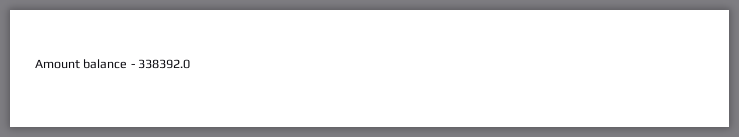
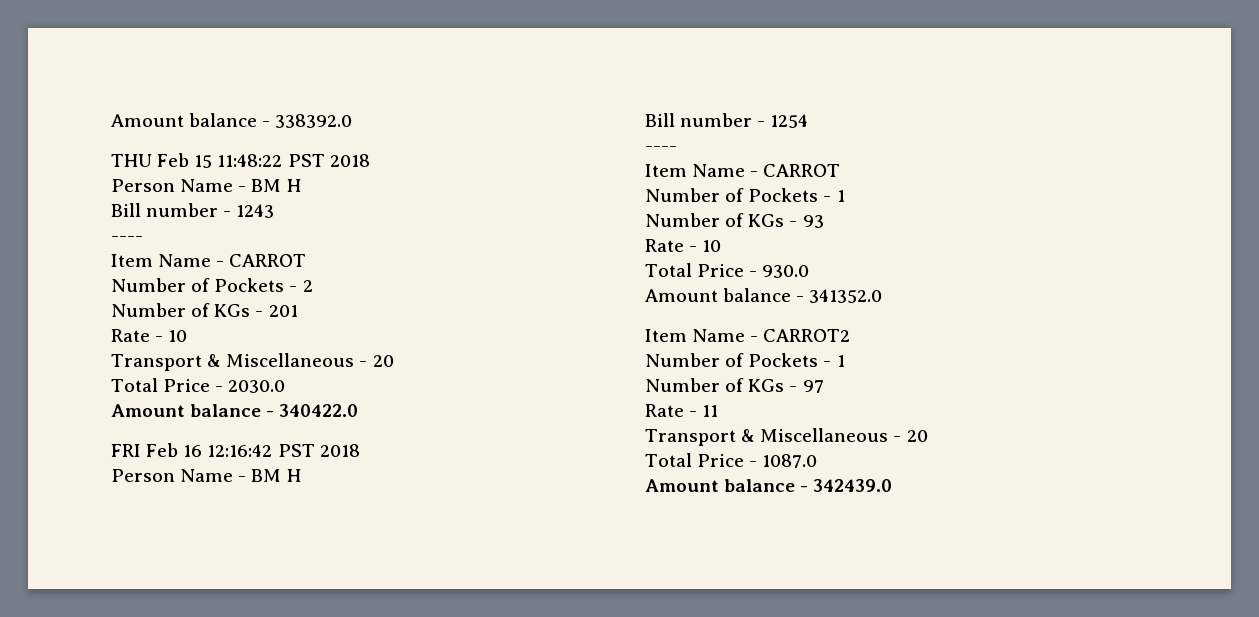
(191, 64) none -> [111,153,370,168] [111,179,301,192] [111,203,275,218] [111,236,143,242] [111,254,307,267] [111,278,313,292] [111,303,298,317] [111,329,188,342] [111,353,394,371] [111,378,286,393] [111,404,359,417] [111,443,360,457] [111,469,301,482] [645,113,809,128] [645,146,677,152] [645,164,841,177] [645,188,845,202] [645,213,824,228] [645,239,722,252] [645,263,810,278] [645,288,883,303] [645,329,851,342] [645,353,845,367] [645,378,824,393] [645,404,719,417] [645,428,928,446] [645,453,818,468] [645,479,893,492] // THU Feb 15 11:48:22 PST 2018 // Person Name - BM H // Bill number - 1243 // ---- // Item Name - CARROT // Number of Pockets - 2 // Number of KGs - 201 // Rate - 10 // Transport & Miscellaneous - 20 // Total Price - 2030.0 // Amount balance - 340422.0 // FRI Feb 16 12:16:42 PST 2018 // Person Name - BM H // Bill number - 1254 // ---- // Item Name - CARROT // Number of Pockets - 1 // Number of KGs - 93 // Rate - 10 // Total Price - 930.0 // Amount balance - 341352.0 // Item Name - CARROT2 // Number of Pockets - 1 // Number of KGs - 97 // Rate - 11 // Transport & Miscellaneous - 20 // Total Price - 1087.0 // Amount balance - 342439.0

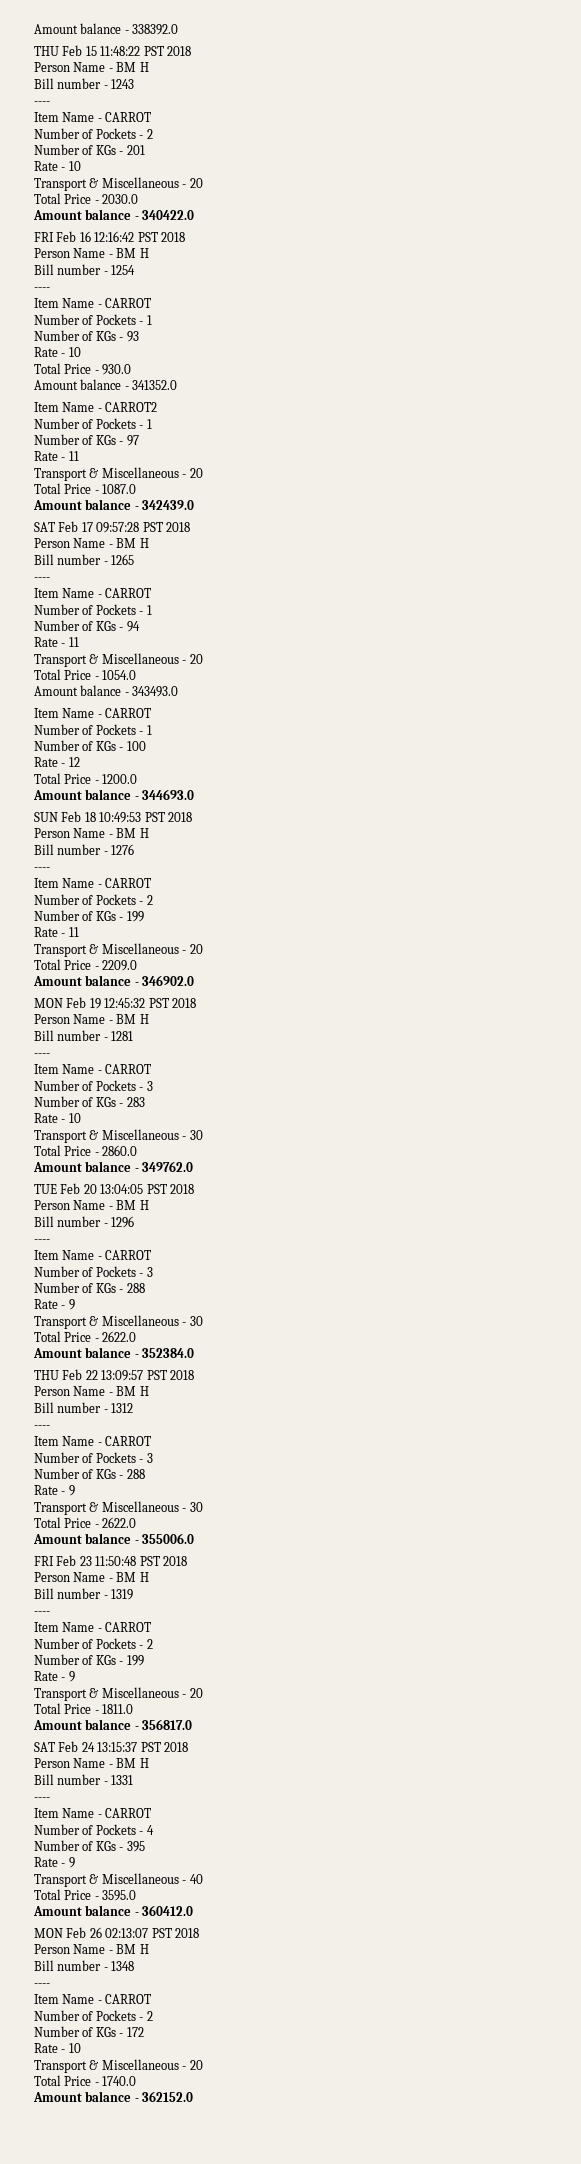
(893, 485) none -> [34,521,190,533] [34,538,149,548] [34,554,135,565] [34,577,50,581] [34,588,152,598] [34,604,152,615] [34,620,140,632] [34,637,79,647] [34,653,203,667] [34,669,137,680] [34,685,179,697] [34,708,152,718] [34,724,152,735] [34,740,146,751] [34,757,80,767] [34,773,138,784] [33,789,195,800] [34,811,192,823] [34,828,149,838] [34,844,135,855] [34,867,50,871] [34,878,152,888] [34,894,153,905] [34,910,144,922] [34,927,79,937] [34,943,203,957] [34,959,138,971] [33,975,195,986] [34,997,196,1009] [34,1014,149,1024] [34,1030,134,1041] [34,1053,50,1057] [34,1064,152,1074] [34,1080,153,1091] [34,1096,145,1107] [34,1113,81,1123] [34,1129,203,1143] [34,1145,138,1156] [33,1161,194,1172] [34,1183,194,1194] [34,1200,149,1210] [34,1216,135,1228] [34,1239,50,1243] [34,1250,152,1260] [34,1266,153,1277] [34,1282,145,1293] [34,1299,75,1310] [34,1315,203,1329] [34,1331,137,1342] [33,1347,195,1358] [34,1369,194,1381] [34,1386,149,1396] [34,1402,134,1413] [34,1425,50,1429] [34,1436,152,1446] [34,1452,153,1463] [34,1468,145,1479] [34,1485,75,1496] [34,1501,203,1515] [34,1517,137,1528] [33,1533,195,1544] [34,1555,187,1566] [34,1572,149,1582] [34,1588,134,1600] [34,1611,50,1615] [34,1622,152,1632] [34,1638,153,1649] [34,1654,144,1666] [34,1671,75,1682] [34,1687,203,1701] [34,1703,134,1714] [33,1719,193,1730] [34,1741,188,1752] [34,1758,149,1768] [34,1774,134,1785] [34,1797,50,1801] [34,1808,152,1818] [34,1824,154,1835] [34,1840,145,1852] [34,1857,75,1868] [34,1873,203,1887] [34,1889,137,1901] [33,1905,194,1916] [34,1927,199,1938] [34,1944,149,1954] [34,1960,135,1971] [34,1983,50,1987] [34,1994,152,2004] [34,2010,153,2021] [34,2026,144,2037] [34,2043,81,2053] [34,2059,203,2073] [34,2075,137,2086] [33,2091,194,2102] // SAT Feb 17 09:57:28 PST 2018 // Person Name - BM H // Bill number - 1265 // ---- // Item Name - CARROT // Number of Pockets - 1 // Number of KGs - 94 // Rate - 11 // Transport & Miscellaneous - 20 // Total Price - 1054.0 // Amount balance - 343493.0 // Item Name - CARROT // Number of Pockets - 1 // Number of KGs - 100 // Rate - 12 // Total Price - 1200.0 // Amount balance - 344693.0 // SUN Feb 18 10:49:53 PST 2018 // Person Name - BM H // Bill number - 1276 // ---- // Item Name - CARROT // Number of Pockets - 2 // Number of KGs - 199 // Rate - 11 // Transport & Miscellaneous - 20 // Total Price - 2209.0 // Amount balance - 346902.0 // MON Feb 19 12:45:32 PST 2018 // Person Name - BM H // Bill number - 1281 // ---- // Item Name - CARROT // Number of Pockets - 3 // Number of KGs - 283 // Rate - 10 // Transport & Miscellaneous - 30 // Total Price - 2860.0 // Amount balance - 349762.0 // TUE Feb 20 13:04:05 PST 2018 // Person Name - BM H // Bill number - 1296 // ---- // Item Name - CARROT // Number of Pockets - 3 // Number of KGs - 288 // Rate - 9 // Transport & Miscellaneous - 30 // Total Price - 2622.0 // Amount balance - 352384.0 // THU Feb 22 13:09:57 PST 2018 // Person Name - BM H // Bill number - 1312 // ---- // Item Name - CARROT // Number of Pockets - 3 // Number of KGs - 288 // Rate - 9 // Transport & Miscellaneous - 30 // Total Price - 2622.0 // Amount balance - 355006.0 // FRI Feb 23 11:50:48 PST 2018 // Person Name - BM H // Bill number - 1319 // ---- // Item Name - CARROT // Number of Pockets - 2 // Number of KGs - 199 // Rate - 9 // Transport & Miscellaneous - 20 // Total Price - 1811.0 // Amount balance - 356817.0 // SAT Feb 24 13:15:37 PST 2018 // Person Name - BM H // Bill number - 1331 // ---- // Item Name - CARROT // Number of Pockets - 4 // Number of KGs - 395 // Rate - 9 // Transport & Miscellaneous - 40 // Total Price - 3595.0 // Amount balance - 360412.0 // MON Feb 26 02:13:07 PST 2018 // Person Name - BM H // Bill number - 1348 // ---- // Item Name - CARROT // Number of Pockets - 2 // Number of KGs - 172 // Rate - 10 // Transport & Miscellaneous - 20 // Total Price - 1740.0 // Amount balance - 362152.0

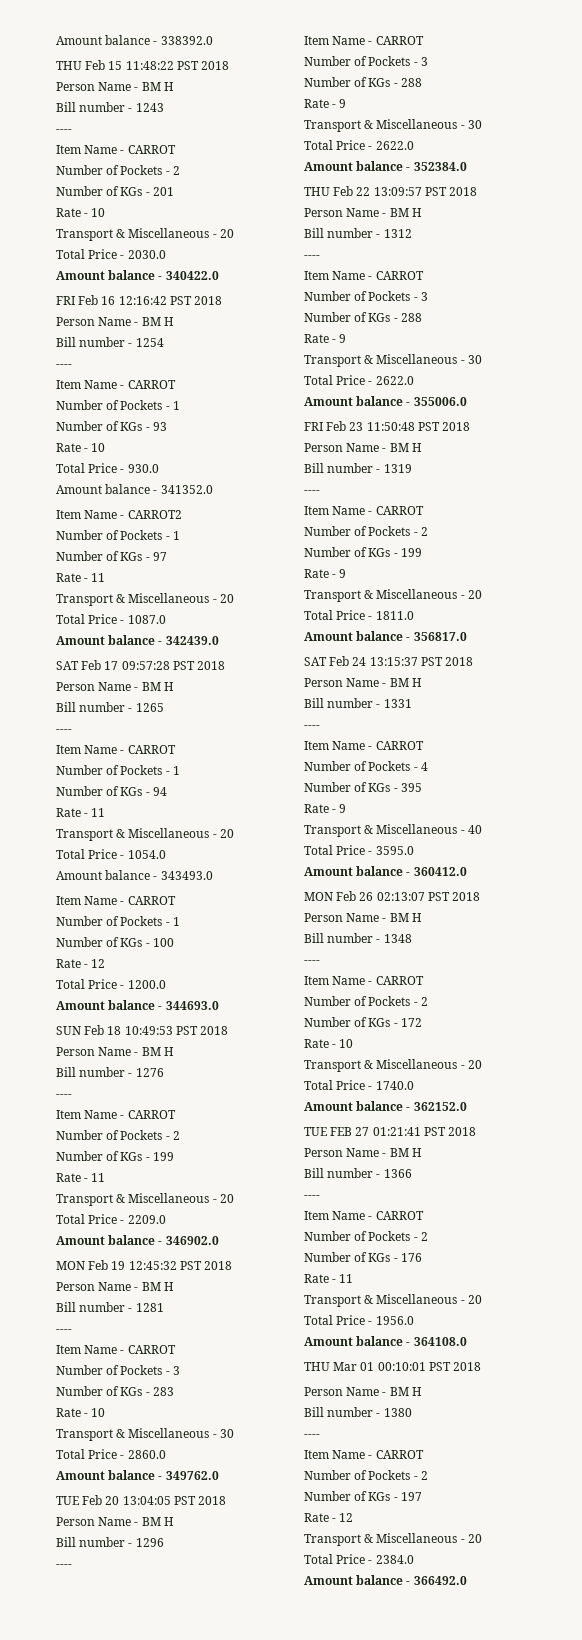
(194, 2096) none -> [304,1127,477,1136] [304,1148,422,1157] [304,1168,412,1178] [304,1195,320,1199] [304,1211,424,1220] [304,1231,428,1241] [304,1252,422,1262] [304,1274,354,1283] [304,1294,482,1307] [304,1315,414,1325] [304,1336,467,1346] [304,1362,482,1371] [304,1387,422,1396] [304,1407,412,1417] [304,1434,320,1438] [304,1450,424,1459] [304,1470,428,1480] [304,1491,422,1501] [304,1513,354,1522] [304,1533,482,1546] [304,1554,414,1564] [304,1575,467,1585] // TUE FEB 27 01:21:41 PST 2018 // Person Name - BM H // Bill number - 1366 // ---- // Item Name - CARROT // Number of Pockets - 2 // Number of KGs - 176 // Rate - 11 // Transport & Miscellaneous - 20 // Total Price - 1956.0 // Amount balance - 364108.0 // THU Mar 01 00:10:01 PST 2018 // Person Name - BM H // Bill number - 1380 // ---- // Item Name - CARROT // Number of Pockets - 2 // Number of KGs - 197 // Rate - 12 // Transport & Miscellaneous - 20 // Total Price - 2384.0 // Amount balance - 366492.0

